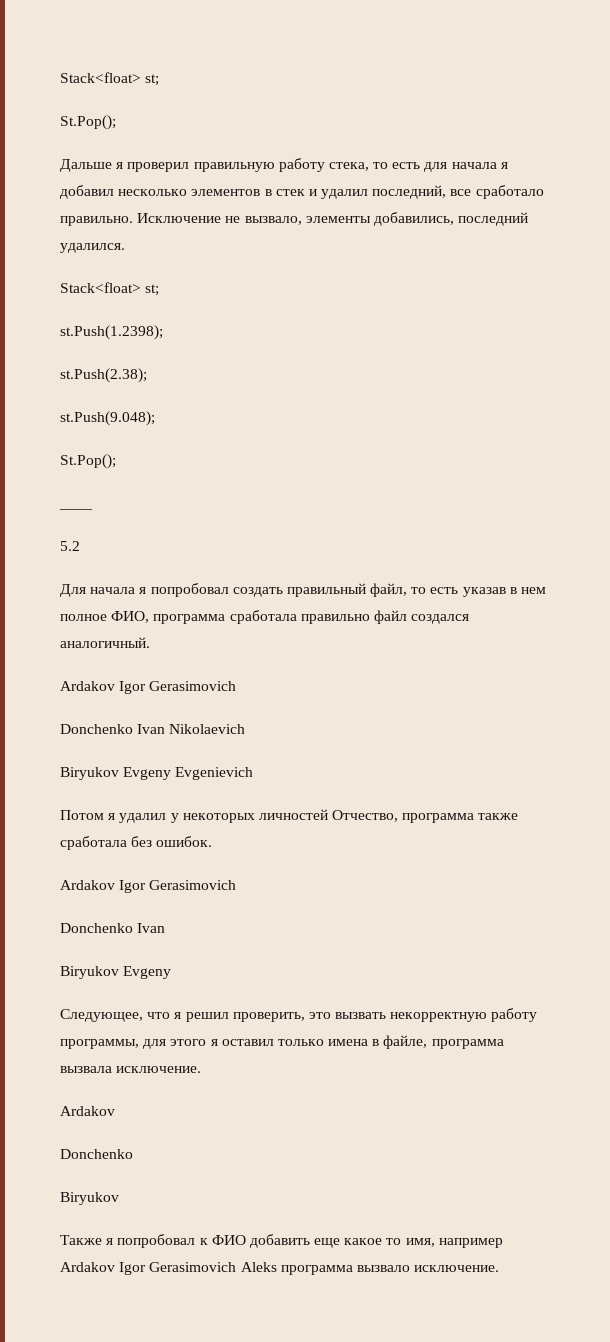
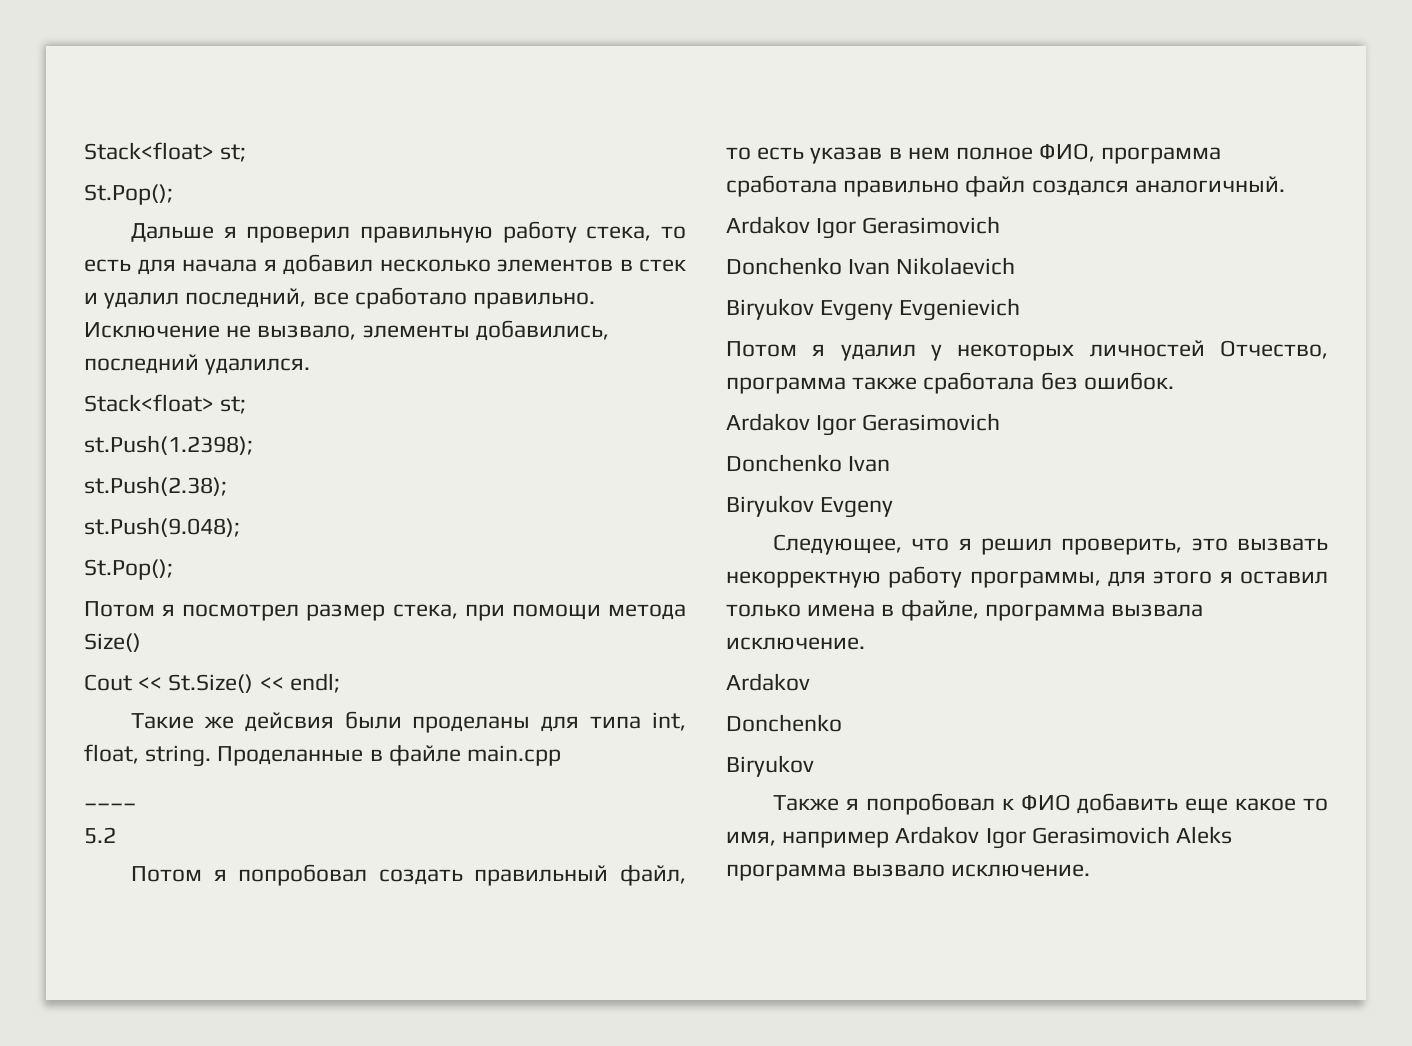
(116, 461) none -> [84,601,686,621] [84,633,141,652] [84,673,340,693] [131,711,686,733] [84,744,562,767] // Потом я посмотрел размер стека, при помощи метода Size() // Cout << St.Size() << endl; // Такие же дейсвия были проделаны для типа int, float, string. Проделанные в файле main.cpp
[60,584,136,597] Для начала -> [131,866,203,882] Потом

